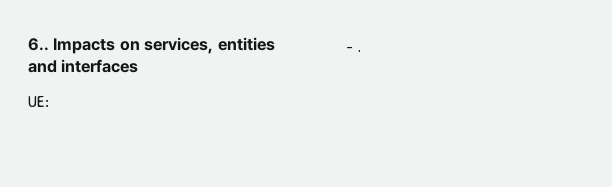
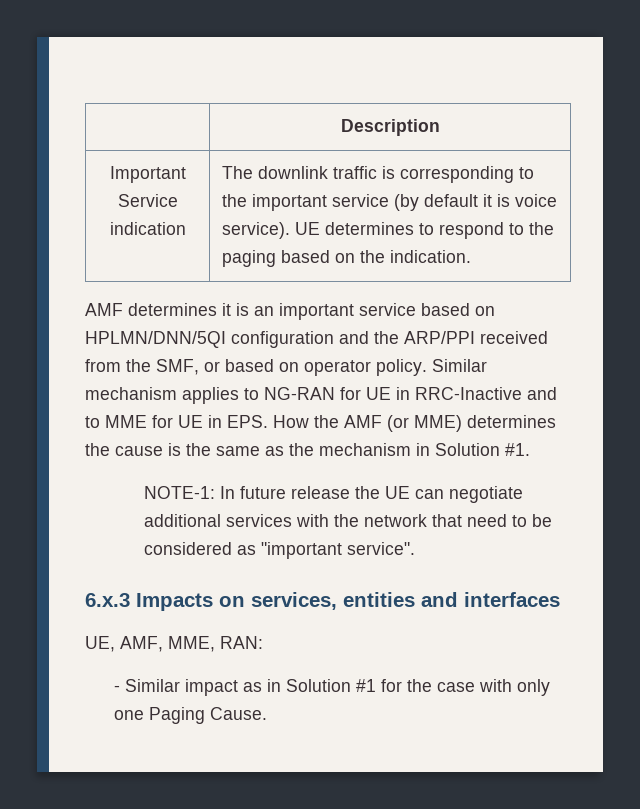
[28,38,49,51] 6.. -> [340,119,440,136] [109,166,186,183] [117,194,178,207] [109,222,186,235] [222,166,535,183] [222,194,558,211] [222,222,555,239] [222,250,472,267] [85,303,495,320] [85,331,548,348] [85,359,487,376] [85,387,557,404] [85,415,556,432] [85,443,530,456] [143,486,523,503] [143,514,552,527] [143,542,415,559] [85,593,130,607] | Description // Important Service indication | The downlink traffic is corresponding to the important service (by default it is voice service). UE determines to respond to the paging based on the indication. // AMF determines it is an important service based on HPLMN/DNN/5QI configuration and the ARP/PPI received from the SMF, or based on operator policy. Similar mechanism applies to NG-RAN for UE in RRC-Inactive and to MME for UE in EPS. How the AMF (or MME) determines the cause is the same as the mechanism in Solution #1. // NOTE-1: In future release the UE can negotiate additional services with the network that need to be considered as "important service". // 6.x.3
[28,96,49,107] [346,47,361,52] UE: // - . -> [85,636,263,652] [114,679,551,696] [114,707,268,724] UE, AMF, MME, RAN: // - Similar impact as in Solution #1 for the case with only one Paging Cause.

